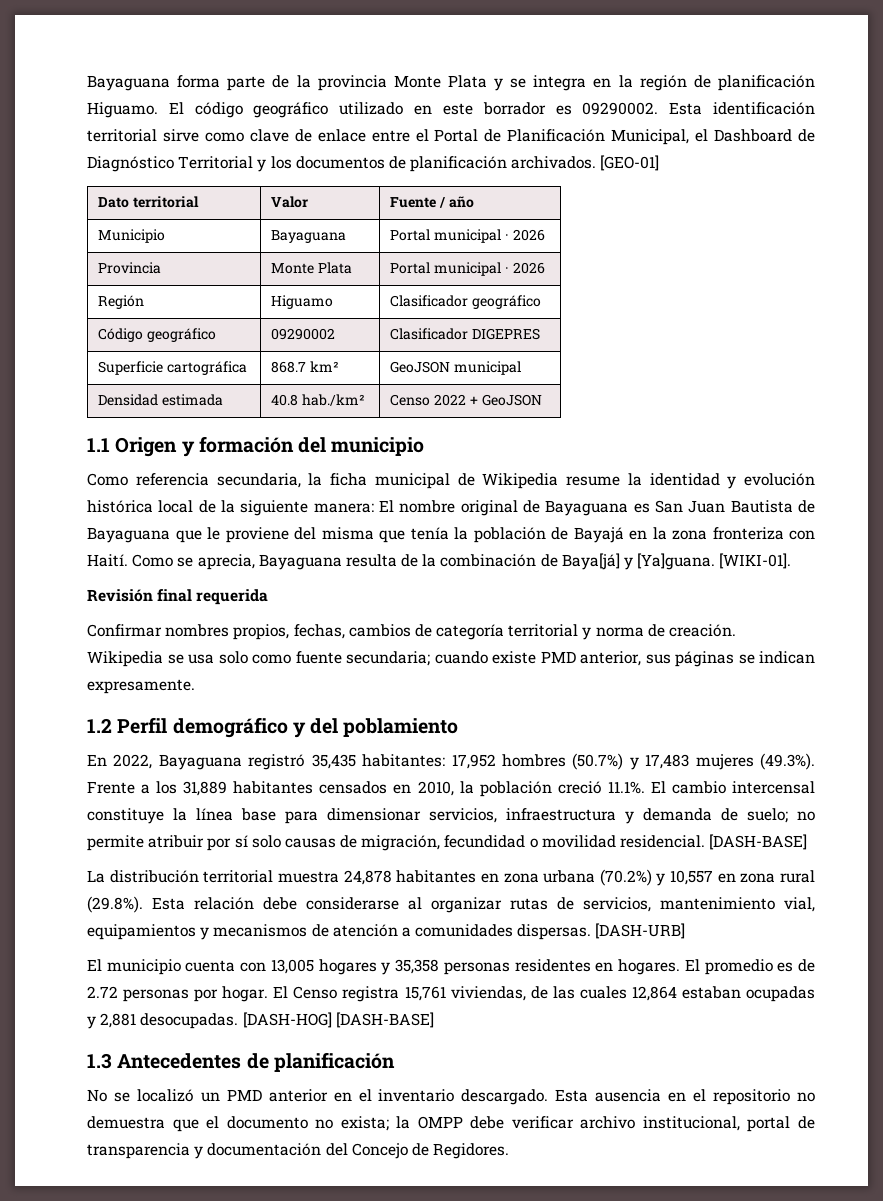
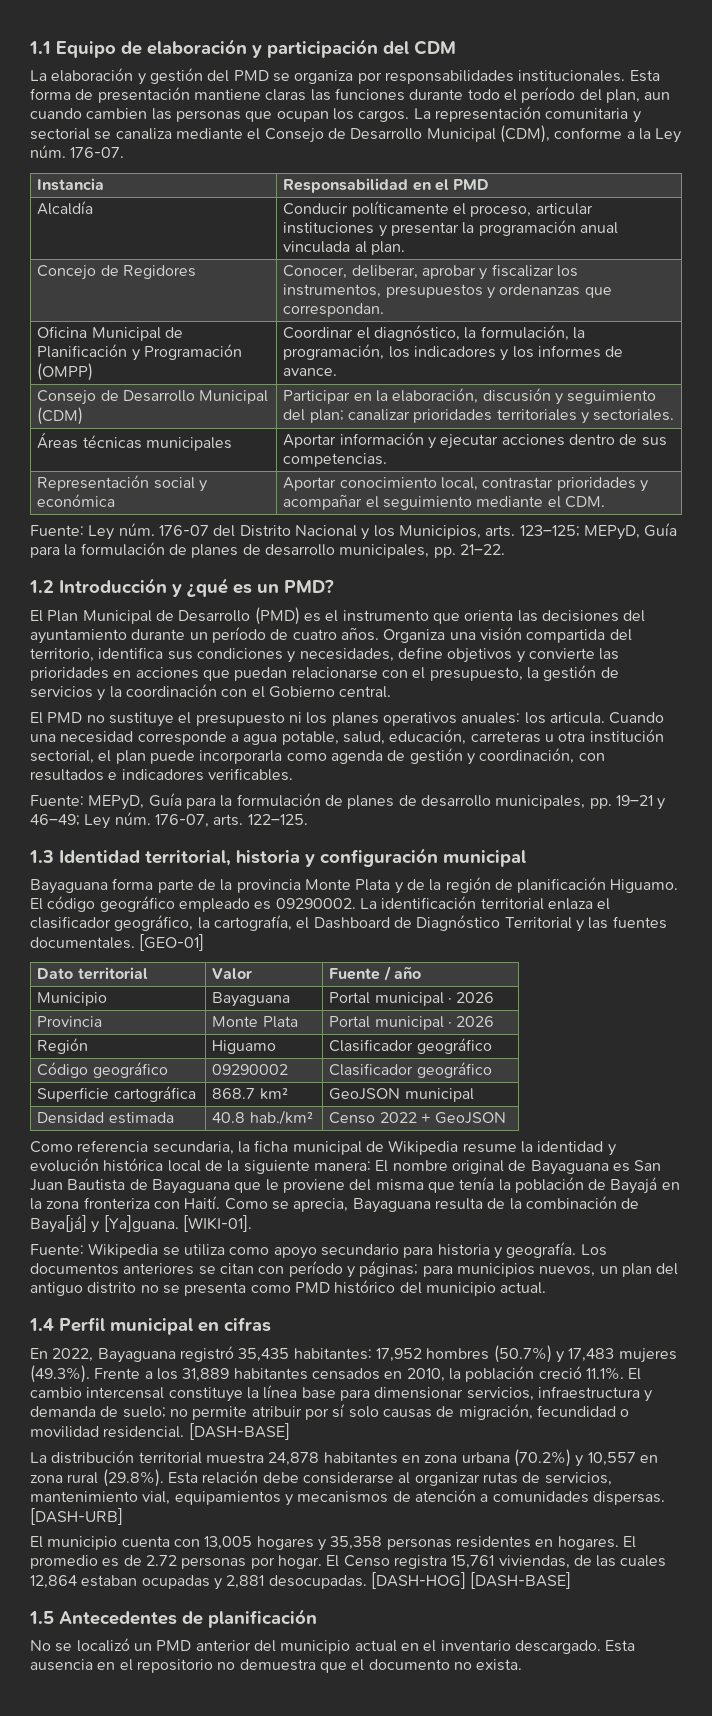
(87, 83) none -> [29,39,456,58] [30,68,660,85] [30,87,671,103] [30,106,641,123] [30,125,682,143] [30,145,125,158] [37,178,105,191] [283,178,490,193] [37,201,94,215] [283,201,593,217] [283,220,618,237] [283,241,405,255] [37,265,196,280] [283,264,578,280] [283,284,612,299] [283,303,385,317] [37,326,183,341] [37,344,242,361] [37,363,94,381] [283,325,585,341] [283,344,624,361] [283,368,338,376] [37,390,269,405] [37,407,84,425] [283,388,657,405] [283,409,675,424] [37,432,232,451] [283,432,667,449] [283,453,388,467] [37,475,207,492] [37,494,116,507] [283,477,648,492] [283,494,605,510] [30,523,678,540] [30,542,505,558] [29,578,334,597] [30,607,646,625] [30,627,632,644] [30,647,620,663] [30,665,619,681] [30,684,392,701] [30,712,665,727] [30,729,664,745] [30,748,605,765] [30,768,293,781] [30,793,666,810] [30,812,308,829] [29,848,526,867] 1.1 Equipo de elaboración y participación del CDM // La elaboración y gestión del PMD se organiza por responsabilidades institucionales. Esta forma de presentación mantiene claras las funciones durante todo el período del plan, aun cuando cambien las personas que ocupan los cargos. La representación comunitaria y sectorial se canaliza mediante el Consejo de Desarrollo Municipal (CDM), conforme a la Ley núm. 176-07. // Instancia | Responsabilidad en el PMD // Alcaldía | Conducir políticamente el proceso, articular instituciones y presentar la programación anual vinculada al plan. // Concejo de Regidores | Conocer, deliberar, aprobar y fiscalizar los instrumentos, presupuestos y ordenanzas que correspondan. // Oficina Municipal de Planificación y Programación (OMPP) | Coordinar el diagnóstico, la formulación, la programación, los indicadores y los informes de avance. // Consejo de Desarrollo Municipal (CDM) | Participar en la elaboración, discusión y seguimiento del plan; canalizar prioridades territoriales y sectoriales. // Áreas técnicas municipales | Aportar información y ejecutar acciones dentro de sus competencias. // Representación social y económica | Aportar conocimiento local, contrastar prioridades y acompañar el seguimiento mediante el CDM. // Fuente: Ley núm. 176-07 del Distrito Nacional y los Municipios, arts. 123–125; MEPyD, Guía para la formulación de planes de desarrollo municipales, pp. 21–22. // 1.2 Introducción y ¿qué es un PMD? // El Plan Municipal de Desarrollo (PMD) es el instrumento que orienta las decisiones del ayuntamiento durante un período de cuatro años. Organiza una visión compartida del territorio, identifica sus condiciones y necesidades, define objetivos y convierte las prioridades en acciones que puedan relacionarse con el presupuesto, la gestión de servicios y la coordinación con el Gobierno central. // El PMD no sustituye el presupuesto ni los planes operativos anuales: los articula. Cuando una necesidad corresponde a agua potable, salud, educación, carreteras u otra institución sectorial, el plan puede incorporarla como agenda de gestión y coordinación, con resultados e indicadores verificables. // Fuente: MEPyD, Guía para la formulación de planes de desarrollo municipales, pp. 19–21 y 46–49; Ley núm. 176-07, arts. 122–125. // 1.3 Identidad territorial, historia y configuración municipal //
[510,75,612,91] se integra en -> [406,879,425,890] de
[339,102,546,115] utilizado en este borrador -> [178,898,250,912] empleado
[669,102,703,115] Esta -> [359,898,377,909] La
[162,129,690,145] sirve como clave de enlace entre el Portal de Planificación Municipal, -> [547,898,611,910] [30,915,292,931] enlaza el clasificador geográfico, la cartografía,
[270,156,597,172] los documentos de planificación archivados. -> [588,916,667,929] [30,937,135,949] las fuentes documentales.
[472,328,541,340] DIGEPRES -> [416,1062,492,1078] geográfico
[87,436,425,457] // 1.1 Origen y formación del municipio -> (507, 1118) none
[87,589,269,605] [87,624,737,640] [87,651,815,667] [87,679,195,694] [87,717,459,738] Revisión final requerida // Confirmar nombres propios, fechas, cambios de categoría territorial y norma de creación. Wikipedia se usa solo como fuente secundaria; cuando existe PMD anterior, sus páginas se indican expresamente. // 1.2 Perfil demográfico y del poblamiento -> [30,1242,607,1259] [30,1261,679,1278] [30,1280,547,1296] [29,1317,271,1335] Fuente: Wikipedia se utiliza como apoyo secundario para historia y geografía. Los documentos anteriores se citan con período y páginas; para municipios nuevos, un plan del antiguo distrito no se presenta como PMD histórico del municipio actual. // 1.4 Perfil municipal en cifras
[87,1053,112,1069] 1.3 -> [29,1611,54,1624] 1.5
(328, 1095) none -> [253,1640,397,1654] del municipio actual
[340,1116,816,1132] [87,1143,510,1159] exista; la OMPP debe verificar archivo institucional, portal de transparencia y documentación del Concejo de Regidores. -> [476,1659,523,1671] exista.

